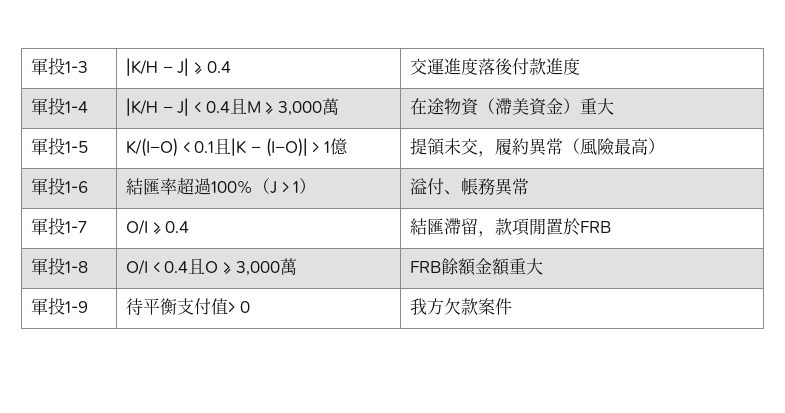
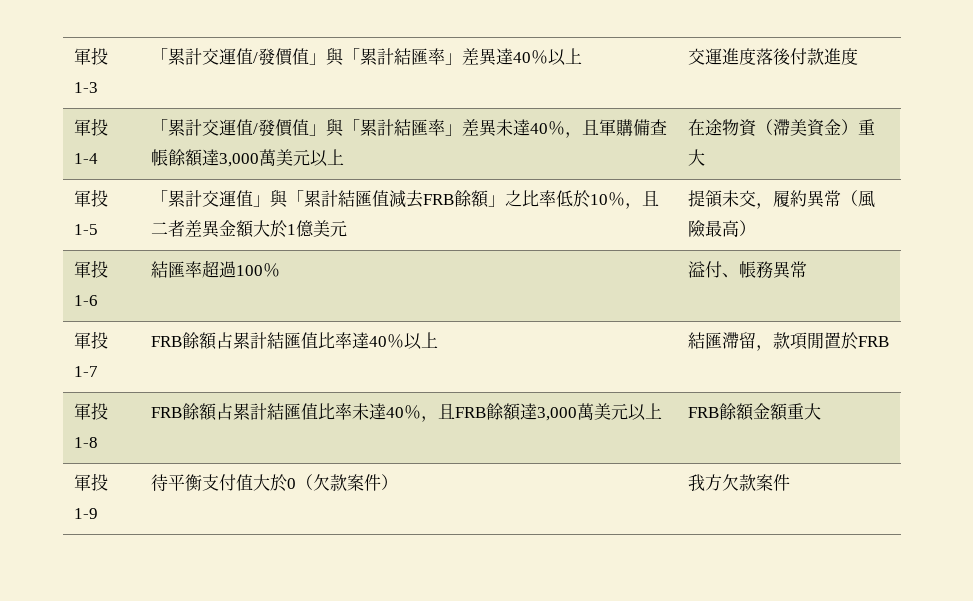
[126,58,231,76] |K/H − J| ≥ 0.4 -> [150,48,582,66] 「累計交運值/發價值」與「累計結匯率」差異達40％以上
[126,98,339,116] |K/H − J| < 0.4且M ≥ 3,000萬 -> [150,119,667,138] [150,149,344,167] 「累計交運值/發價值」與「累計結匯率」差異未達40％，且軍購備查帳餘額達3,000萬美元以上
[126,138,320,157] K/(I−O) < 0.1且|K − (I−O)| > -> [150,190,659,209] [150,220,287,238] 「累計交運值」與「累計結匯值減去FRB餘額」之比率低於10％，且二者差異金額大於
(348, 146) none -> [312,220,347,237] 美元
[211,178,317,194] 100%（J > 1） -> [235,263,280,277] 100％
[126,219,190,235] O/I ≥ 0.4 -> [150,332,438,350] FRB餘額占累計結匯值比率達40％以上
[126,258,297,276] O/I < 0.4且O ≥ 3,000萬 -> [150,403,662,422] FRB餘額占累計結匯值比率未達40％，且FRB餘額達3,000萬美元以上
[228,301,250,313] > 0 -> [252,474,398,492] 大於0（欠款案件）

